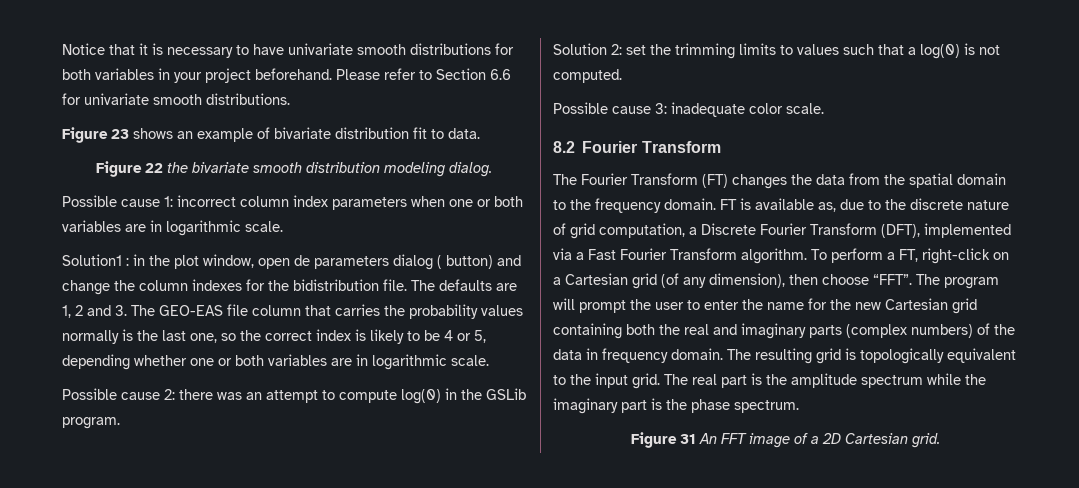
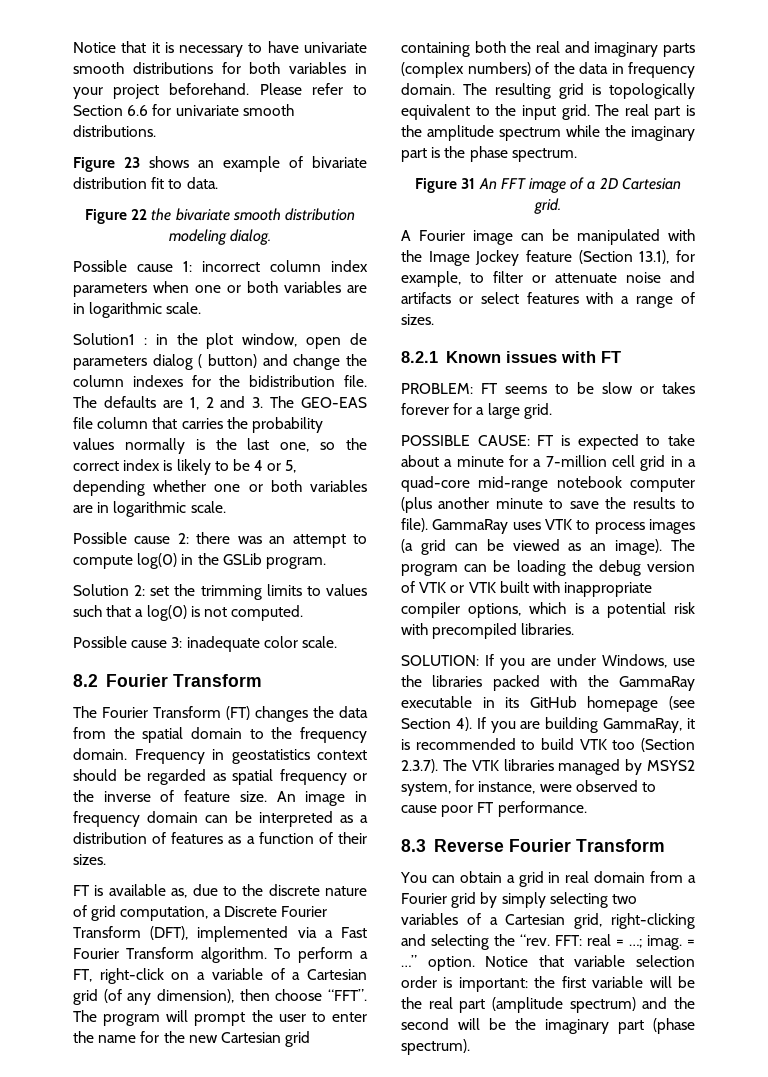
(716, 204) none -> [134,749,367,764] [73,769,367,785] [73,790,367,806] [73,811,368,827] [73,832,367,844] [73,854,106,865] Frequency in geostatistics context should be regarded as spatial frequency or the inverse of feature size. An image in frequency domain can be interpreted as a distribution of features as a function of their sizes. //
(561, 281) none -> [211,968,301,980] variable of a
(940, 440) none -> [401,229,695,245] [401,250,695,266] [401,271,695,287] [401,292,695,308] [401,314,434,325] [401,351,621,363] [401,382,695,394] [401,403,552,419] [401,434,695,450] [401,455,696,471] [401,476,695,492] [401,497,695,513] [401,518,695,534] [401,539,695,555] [401,560,695,576] [401,581,653,597] [401,602,695,618] [401,623,575,639] [401,654,695,670] [401,675,695,691] [401,696,695,712] [401,717,695,733] [401,738,695,752] [401,759,695,775] [401,780,656,796] [401,801,587,817] [401,839,665,852] [400,871,696,887] [401,892,637,908] [401,913,695,929] [401,934,695,950] [401,955,695,971] [401,976,695,992] [401,997,695,1013] [401,1018,695,1034] [401,1039,470,1055] // A Fourier image can be manipulated with the Image Jockey feature (Section 13.1), for example, to filter or attenuate noise and artifacts or select features with a range of sizes. // 8.2.1 Known issues with FT // PROBLEM: FT seems to be slow or takes forever for a large grid. // POSSIBLE CAUSE: FT is expected to take about a minute for a 7-million cell grid in a quad-core mid-range notebook computer (plus another minute to save the results to file). GammaRay uses VTK to process images (a grid can be viewed as an image). The program can be loading the debug version of VTK or VTK built with inappropriate compiler options, which is a potential risk with precompiled libraries. // SOLUTION: If you are under Windows, use the libraries packed with the GammaRay executable in its GitHub homepage (see Section 4). If you are building GammaRay, it is recommended to build VTK too (Section 2.3.7). The VTK libraries managed by MSYS2 system, for instance, were observed to cause poor FT performance. // 8.3 Reverse Fourier Transform // You can obtain a grid in real domain from a Fourier grid by simply selecting two variables of a Cartesian grid, right-clicking and selecting the “rev. FFT: real = …; imag. = …” option. Notice that variable selection order is important: the first variable will be the real part (amplitude spectrum) and the second will be the imaginary part (phase spectrum).

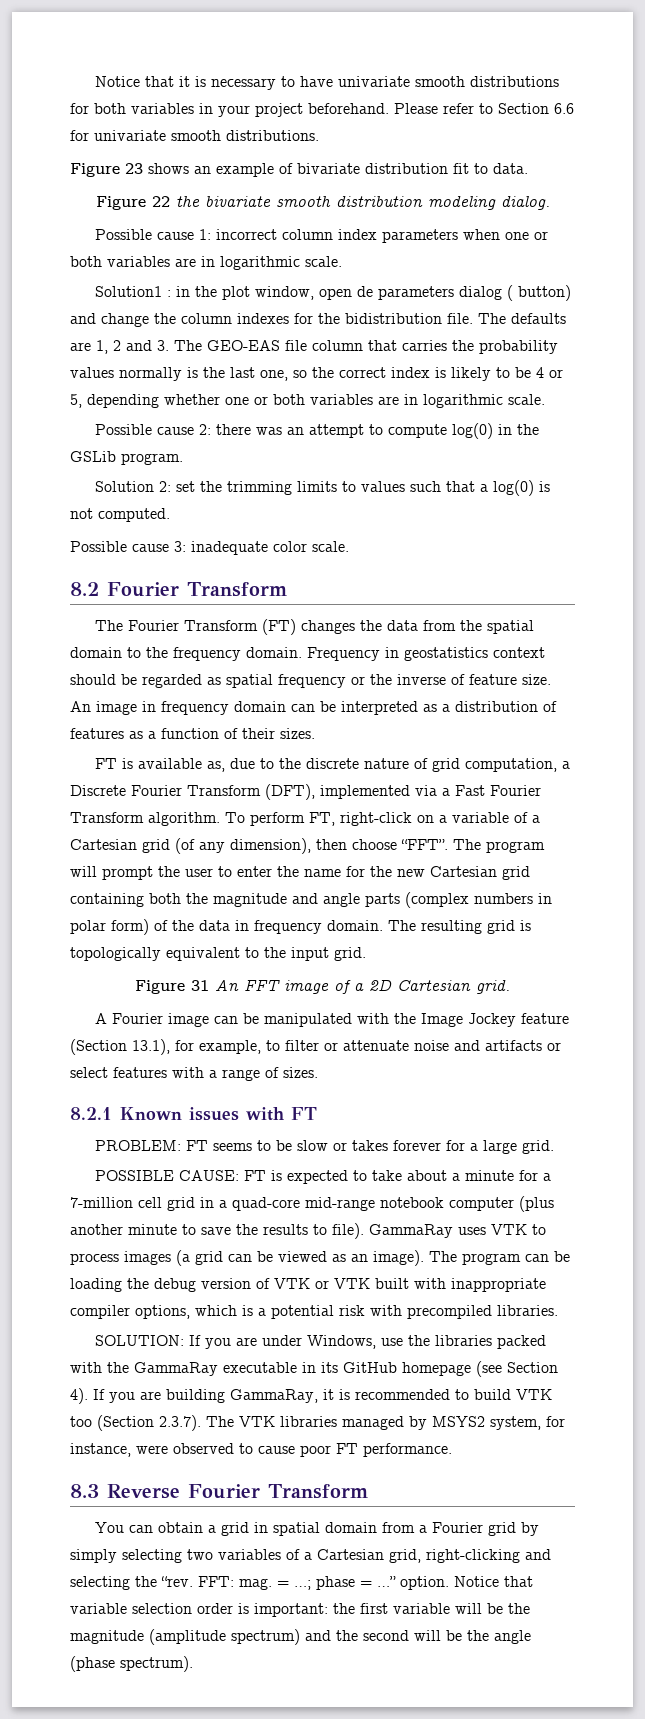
[360,951,369,959] a -> (305, 819) none
[536,41,695,57] [401,62,531,78] real and imaginary parts (complex numbers) -> [213,892,552,908] [70,919,149,935] magnitude and angle parts (complex numbers in polar form)
[595,104,695,120] [401,125,695,141] [401,146,577,162] The real part is the amplitude spectrum while the imaginary part is the phase spectrum. -> (366, 954) none
[565,871,590,883] real -> [272,1522,320,1536] spatial
[587,934,611,946] real -> [239,1578,272,1590] mag.
[647,935,682,950] imag. -> [316,1576,355,1590] phase
[428,997,486,1013] real part -> [70,1630,144,1644] magnitude
[545,1019,644,1034] imaginary part -> [494,1630,531,1644] angle

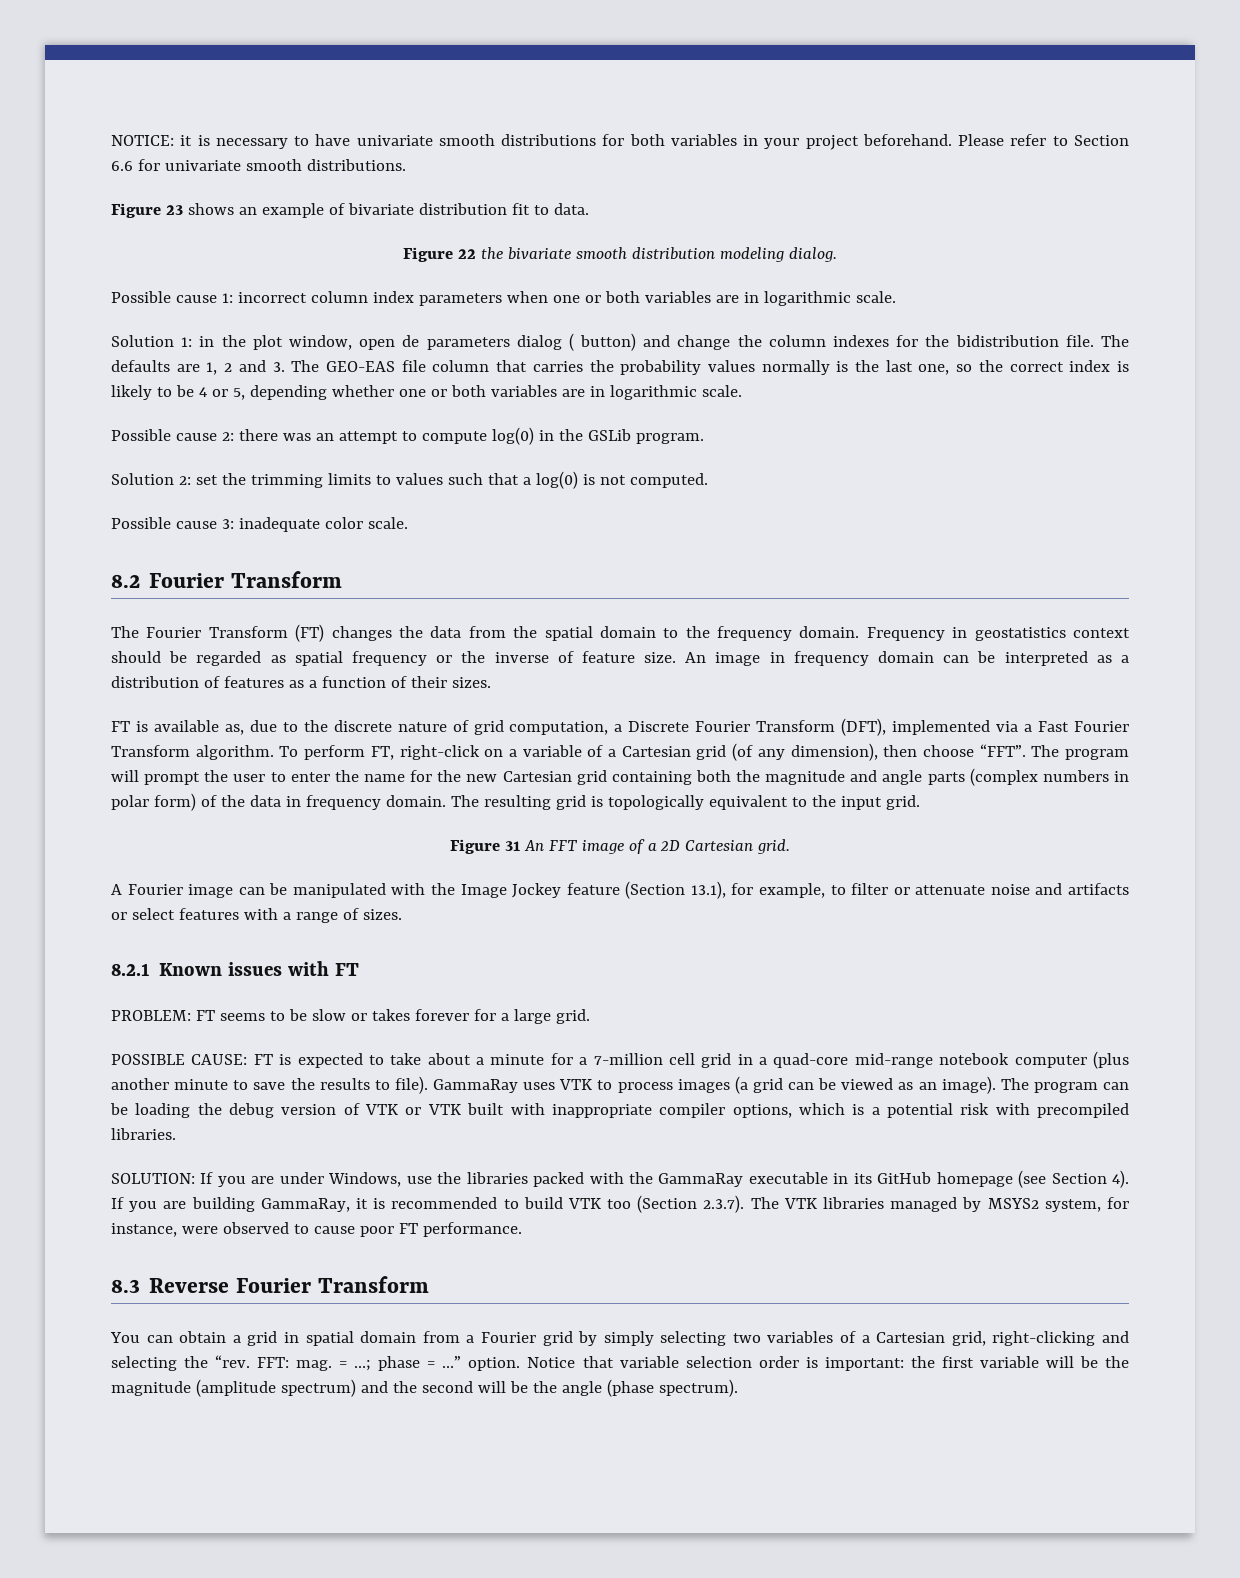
[94,76,174,87] Notice that -> [111,135,174,146] NOTICE:
[94,286,171,297] Solution1 : -> [111,335,193,347] Solution 1:

